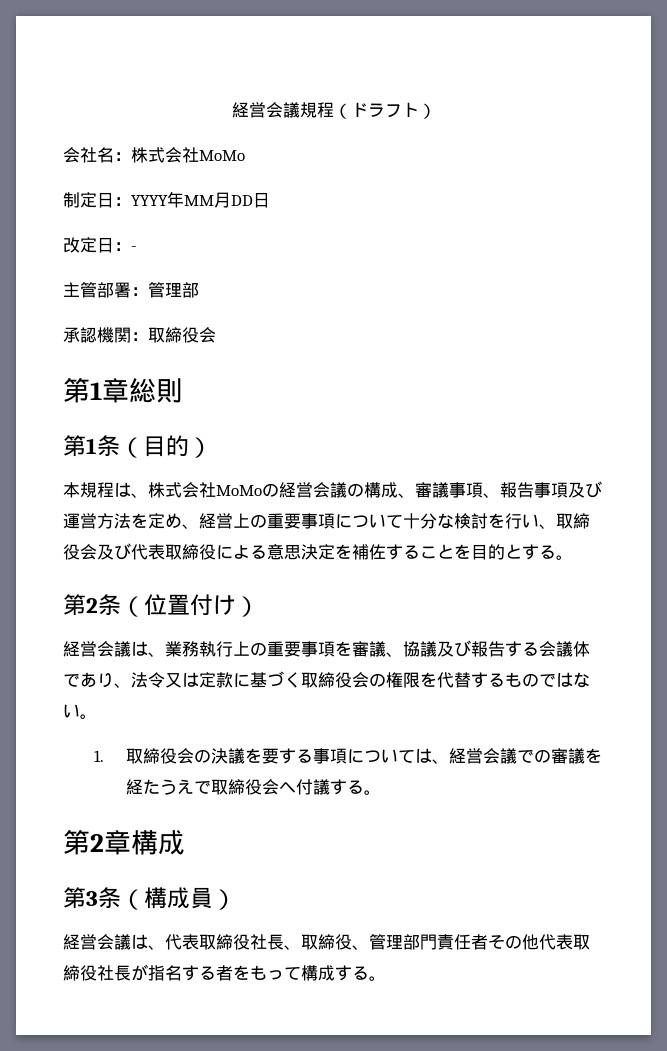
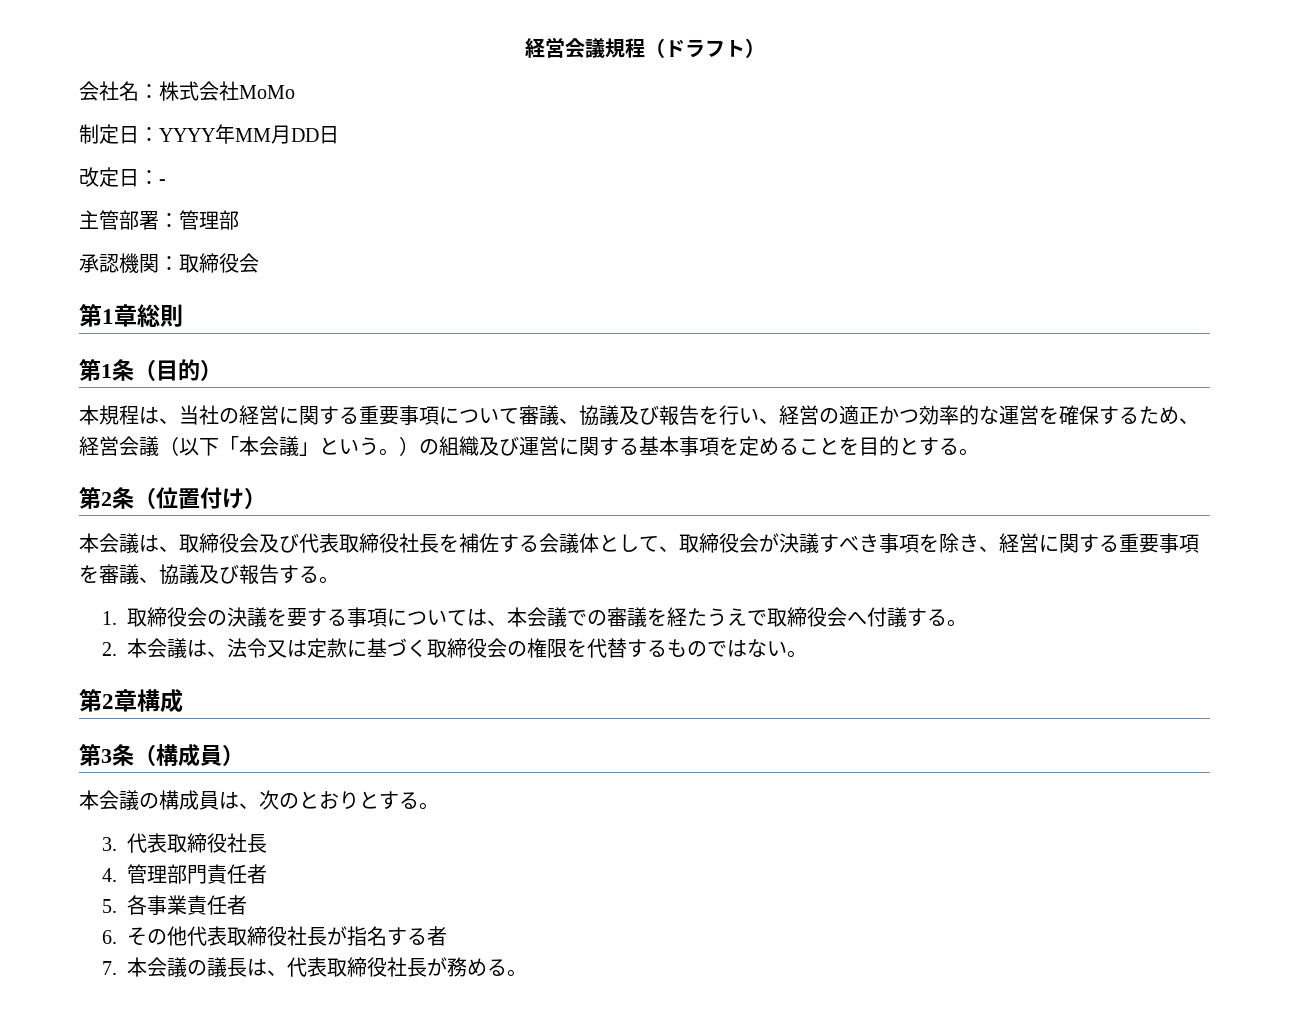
[148,481,602,498] [63,513,590,529] [63,543,403,560] 株式会社MoMoの経営会議の構成、審議事項、報告事項及び運営方法を定め、経営上の重要事項について十分な検討を行い、取締役会及び代表取締役による意思決定を補佐す -> [179,405,1199,426] [79,436,779,456] 当社の経営に関する重要事項について審議、協議及び報告を行い、経営の適正かつ効率的な運営を確保するため、経営会議（以下「本会議」という。）の組織及び運営に関する基本事項を定め
[63,641,267,657] 経営会議は、業務執行上の -> [79,533,1119,553] 本会議は、取締役会及び代表取締役社長を補佐する会議体として、取締役会が決議すべき事項を除き、経営に関する
[539,641,590,657] [63,672,114,688] 会議体であり -> [319,576,339,584] [102,607,968,627] [102,638,208,658] 。 // 1.取締役会の決議を要する事項については、本会議での審議を経たうえで取締役会へ付議する。 // 2.本会議は
[94,748,602,764] [125,779,381,795] // 1.取締役会の決議を要する事項については、経営会議での審議を経たうえで取締役会へ付議する。 -> (808, 654) none
[63,934,369,950] 経営会議は、代表取締役社長、取締役、 -> [79,790,439,810] [102,833,268,853] [102,868,118,882] 本会議の構成員は、次のとおりとする。 // 3.代表取締役社長 // 4.
(488, 942) none -> [102,895,248,915] [102,930,118,944] // 5.各事業責任者 // 6.
[233,965,352,981] をもって構成す -> [102,957,488,977] // 7.本会議の議長は、代表取締役社長が務め

